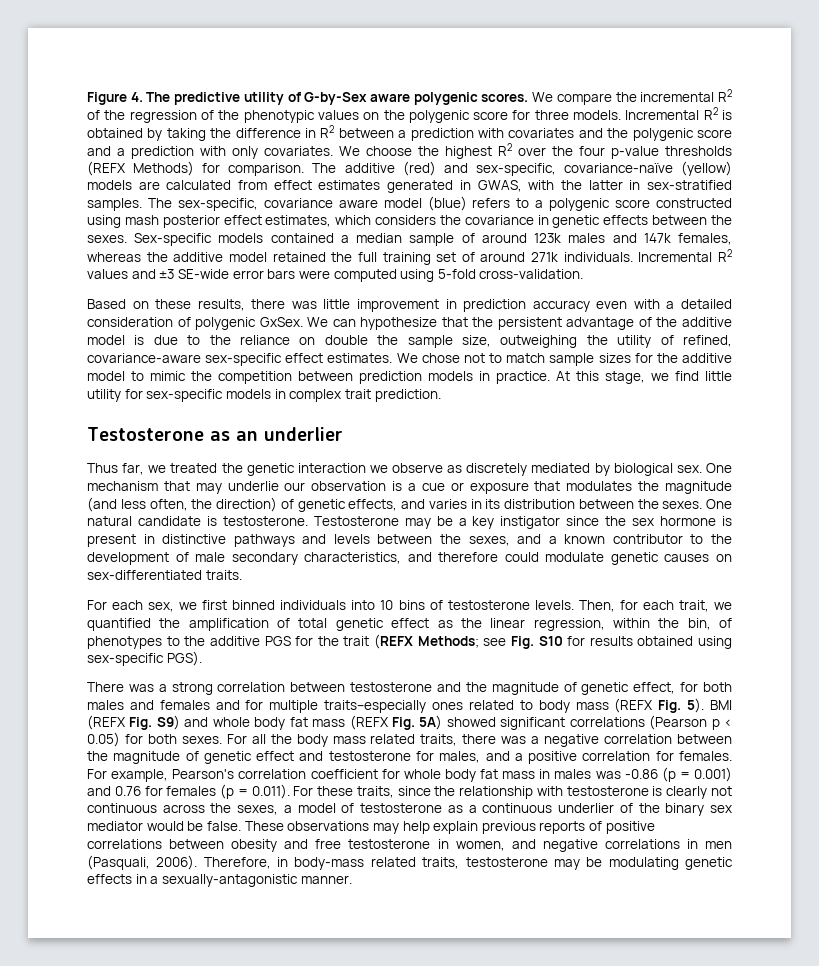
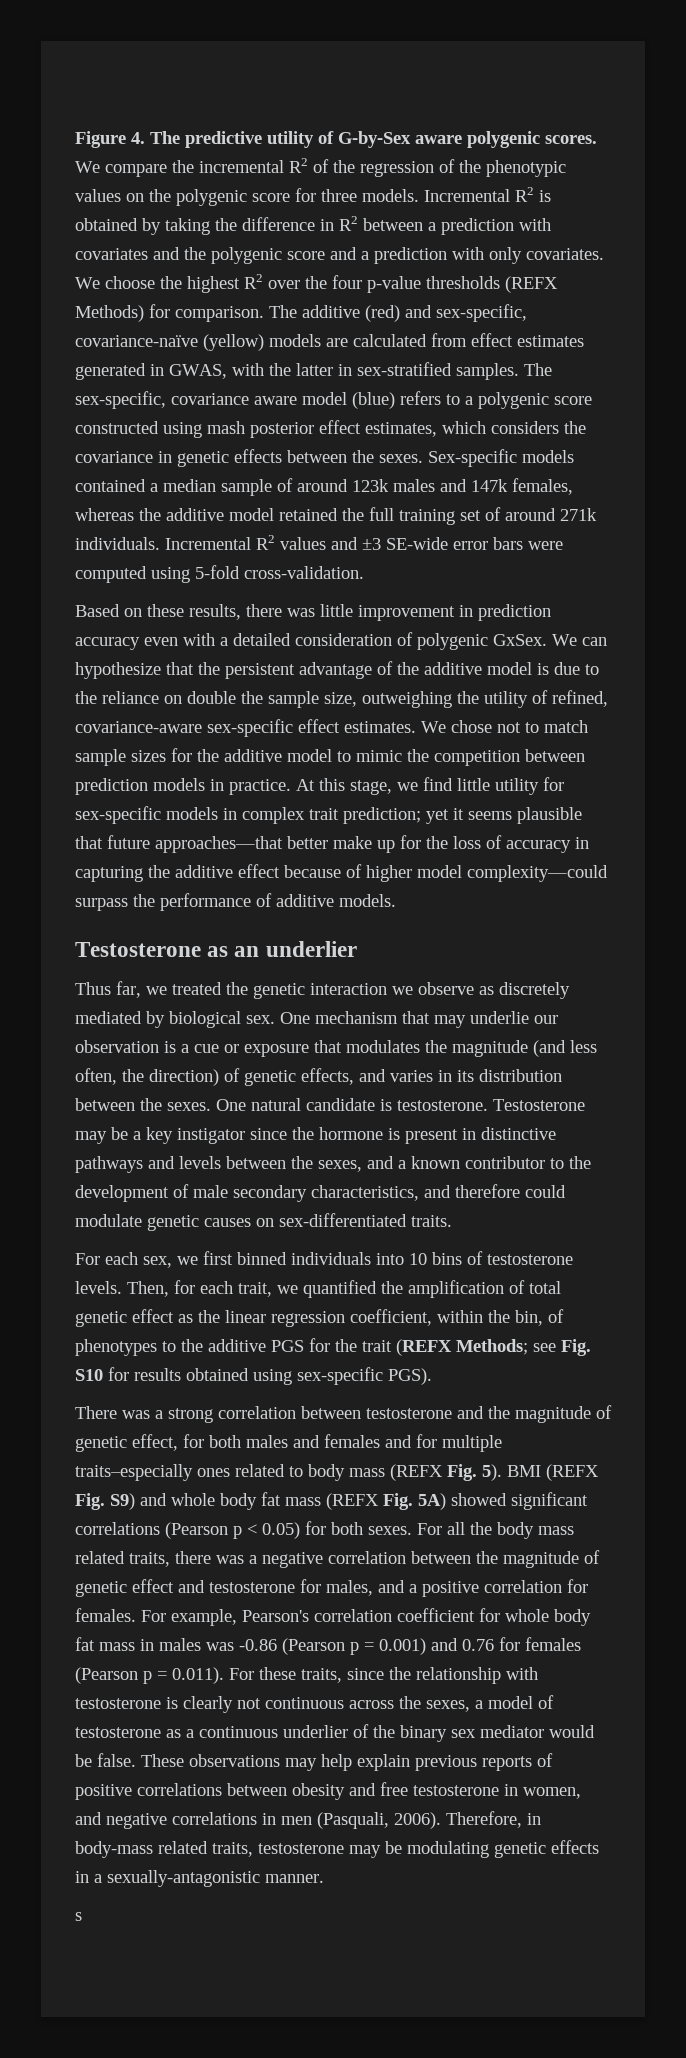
[374,389,441,402] prediction. -> [343,807,582,824] [75,835,589,853] [75,864,608,882] [75,893,396,911] prediction; yet it seems plausible that future approaches—that better make up for the loss of accuracy in capturing the additive effect because of higher model complexity—could surpass the performance of additive models.
[632,518,655,526] sex -> (314, 1133) none
[533,618,605,631] regression, -> [271,1309,432,1327] regression coefficient,
[661,767,676,782] (p -> [282,1638,359,1655] (Pearson p
[220,784,235,799] (p -> [75,1667,152,1684] (Pearson p
(352, 879) none -> [75,1912,82,1921] // s

